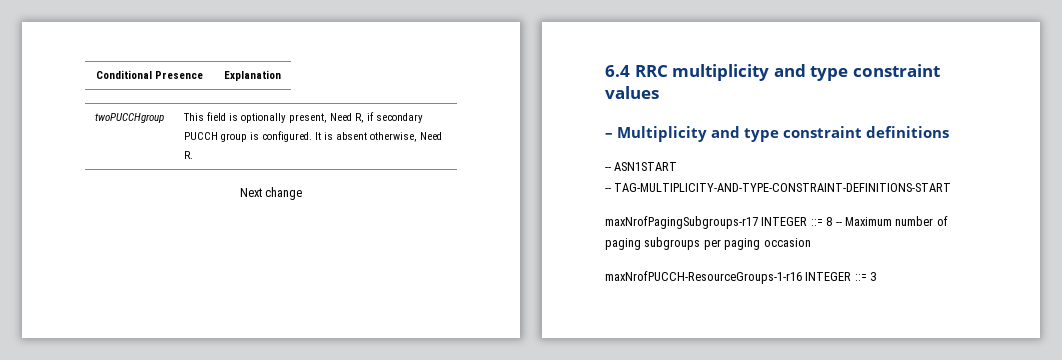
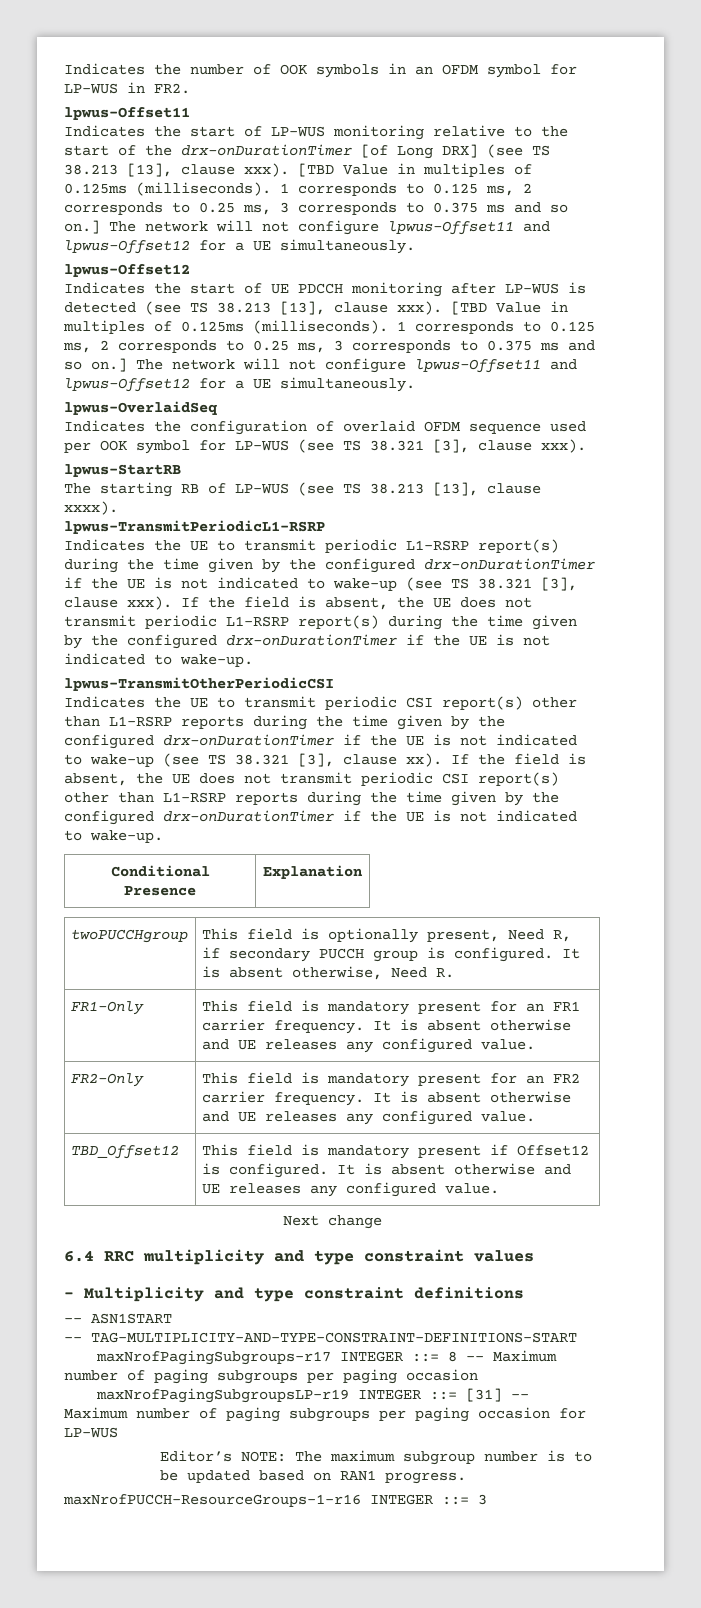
(96, 74) none -> [64,63,577,78] [64,82,190,94] [64,107,190,120] [64,125,568,140] [64,144,550,159] [64,163,532,177] [64,182,532,196] [64,202,568,215] [64,220,550,235] [64,239,415,254] [64,264,190,277] [64,282,586,297] [64,301,568,315] [63,320,595,334] [63,340,595,353] [64,358,577,373] [64,377,415,392] [64,401,217,415] [64,420,586,435] [64,439,586,454] [64,464,181,477] [64,482,541,497] [64,501,118,515] [64,520,325,534] [64,539,559,553] [64,558,595,573] [64,577,577,591] [64,596,532,610] [64,615,577,630] [64,634,550,649] [64,653,253,667] [64,677,334,691] [64,696,577,710] [64,715,505,730] [64,734,577,749] [64,753,586,767] [64,772,559,786] [64,791,559,806] [64,810,577,825] [64,830,163,843] Indicates the number of OOK symbols in an OFDM symbol for LP-WUS in FR2. // lpwus-Offset11 // Indicates the start of LP-WUS monitoring relative to the start of the drx-onDurationTimer [of Long DRX] (see TS 38.213 [13], clause xxx). [TBD Value in multiples of 0.125ms (milliseconds). 1 corresponds to 0.125 ms, 2 corresponds to 0.25 ms, 3 corresponds to 0.375 ms and so on.] The network will not configure lpwus-Offset11 and lpwus-Offset12 for a UE simultaneously. // lpwus-Offset12 // Indicates the start of UE PDCCH monitoring after LP-WUS is detected (see TS 38.213 [13], clause xxx). [TBD Value in multiples of 0.125ms (milliseconds). 1 corresponds to 0.125 ms, 2 corresponds to 0.25 ms, 3 corresponds to 0.375 ms and so on.] The network will not configure lpwus-Offset11 and lpwus-Offset12 for a UE simultaneously. // lpwus-OverlaidSeq // Indicates the configuration of overlaid OFDM sequence used per OOK symbol for LP-WUS (see TS 38.321 [3], clause xxx). // lpwus-StartRB // The starting RB of LP-WUS (see TS 38.213 [13], clause xxxx). // lpwus-TransmitPeriodicL1-RSRP // Indicates the UE to transmit periodic L1-RSRP report(s) during the time given by the configured drx-onDurationTimer if the UE is not indicated to wake-up (see TS 38.321 [3], clause xxx). If the field is absent, the UE does not transmit periodic L1-RSRP report(s) during the time given by the configured drx-onDurationTimer if the UE is not indicated to wake-up. // lpwus-TransmitOtherPeriodicCSI // Indicates the UE to transmit periodic CSI report(s) other than L1-RSRP reports during the time given by the configured drx-onDurationTimer if the UE is not indicated to wake-up (see TS 38.321 [3], clause xx). If the field is absent, the UE does not transmit periodic CSI report(s) other than L1-RSRP reports during the time given by the configured drx-onDurationTimer if the UE is not indicated to wake-up. //
(193, 155) none -> [70,1001,144,1015] [201,1000,580,1015] [201,1019,571,1034] [201,1038,535,1053] [70,1073,144,1087] [201,1072,580,1087] [201,1091,571,1106] [201,1110,535,1125] [70,1145,179,1159] [201,1144,589,1159] [201,1163,571,1178] [201,1182,499,1197] // FR1-Only | This field is mandatory present for an FR1 carrier frequency. It is absent otherwise and UE releases any configured value. // FR2-Only | This field is mandatory present for an FR2 carrier frequency. It is absent otherwise and UE releases any configured value. // TBD_Offset12 | This field is mandatory present if Offset12 is configured. It is absent otherwise and UE releases any configured value.
(811, 242) none -> [95,1388,529,1403] [64,1407,586,1422] [64,1427,118,1438] [159,1450,592,1465] [159,1470,466,1484] // maxNrofPagingSubgroupsLP-r19 INTEGER ::= [31] -- Maximum number of paging subgroups per paging occasion for LP-WUS // Editor’s NOTE: The maximum subgroup number is to be updated based on RAN1 progress.

